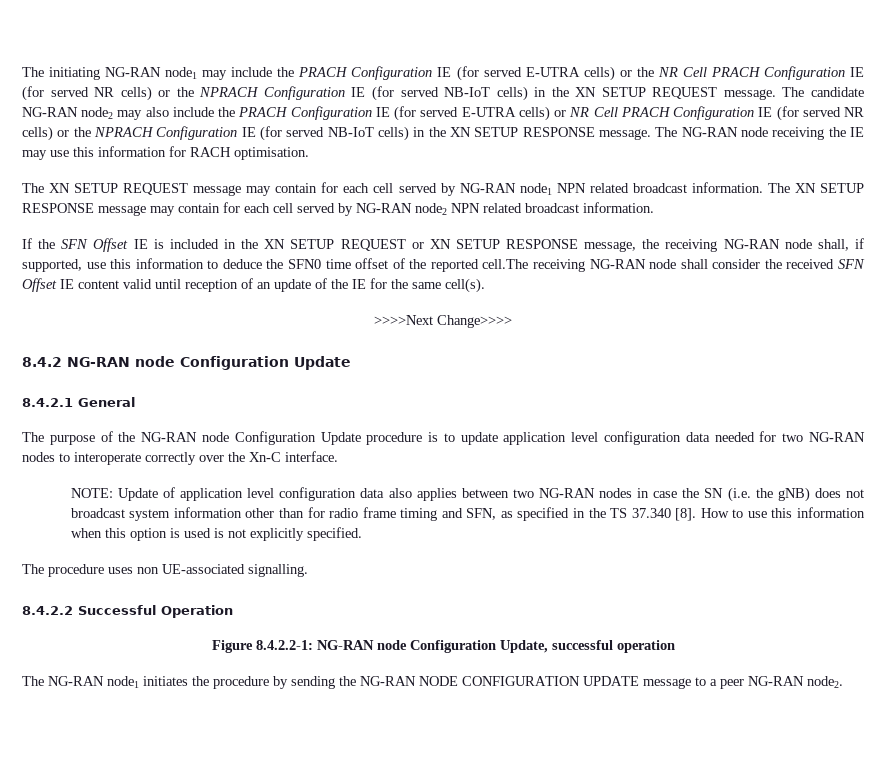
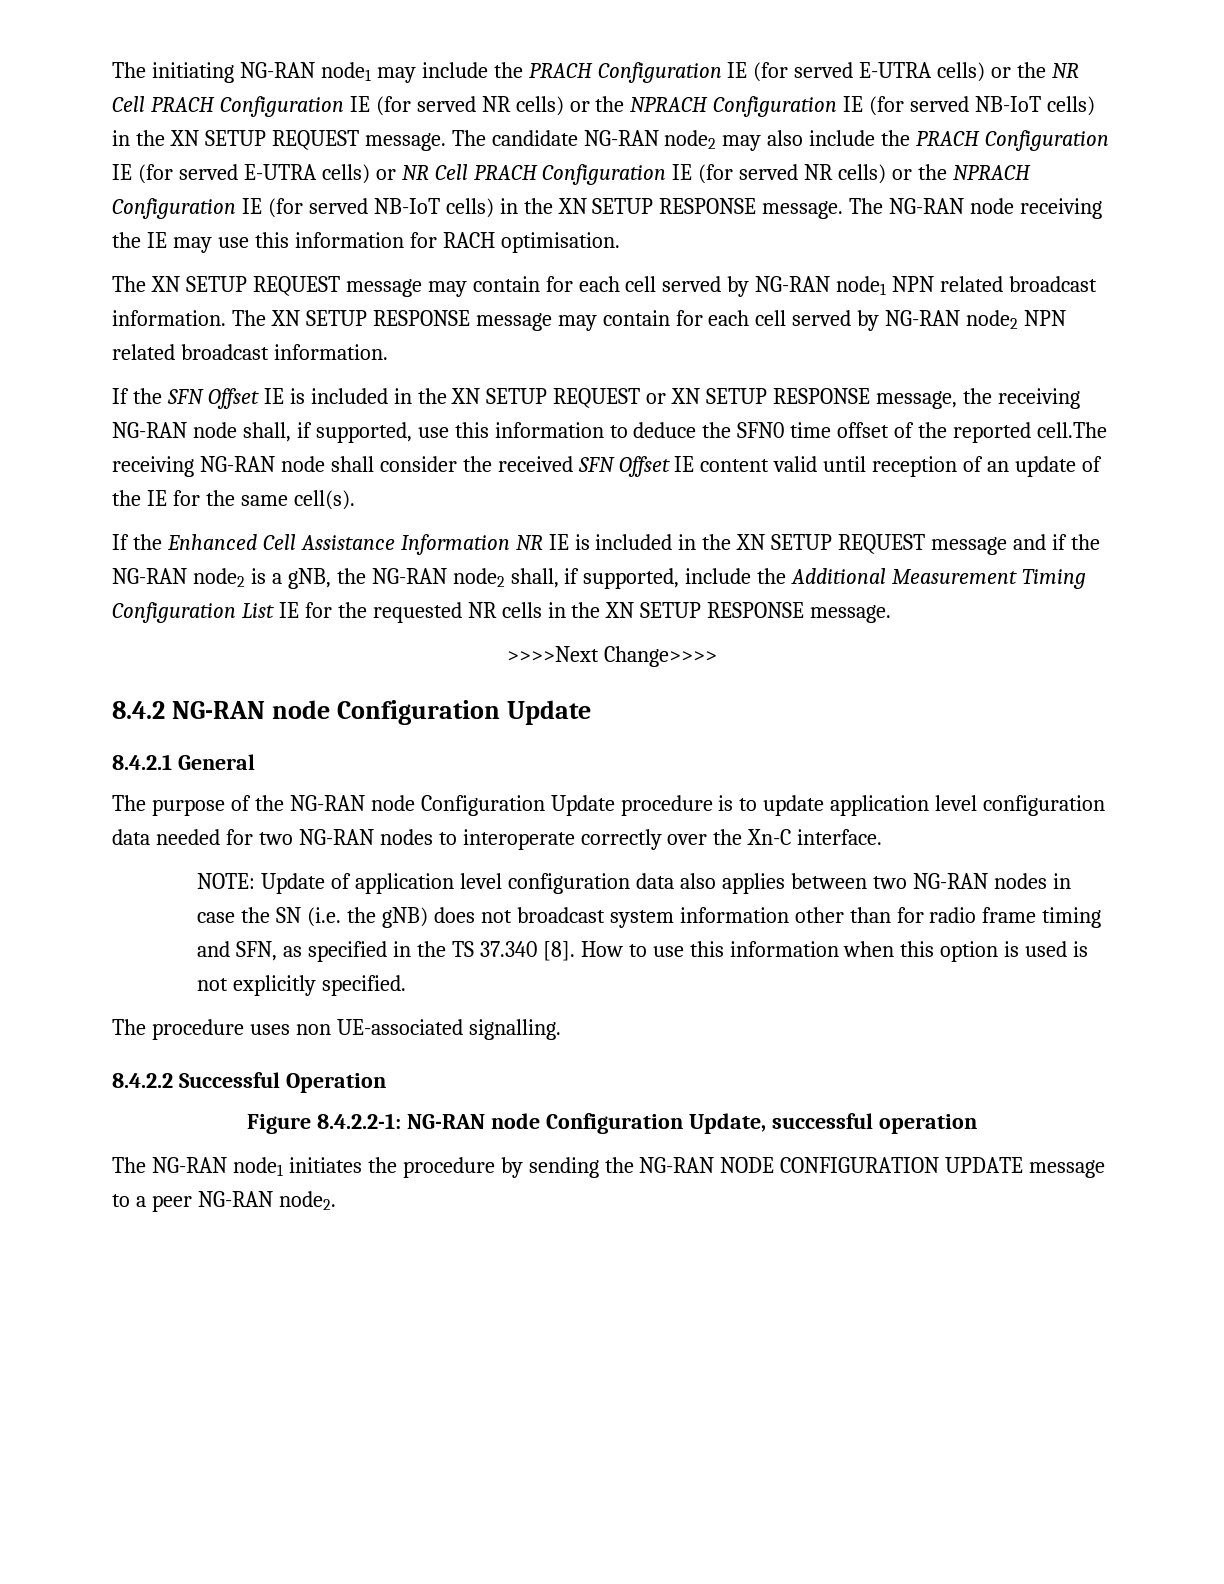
(485, 285) none -> [112,534,1100,555] [112,568,1087,589] [112,602,892,623] // If the Enhanced Cell Assistance Information NR IE is included in the XN SETUP REQUEST message and if the NG-RAN node2 is a gNB, the NG-RAN node2 shall, if supported, include the Additional Measurement Timing Configuration List IE for the requested NR cells in the XN SETUP RESPONSE message.

